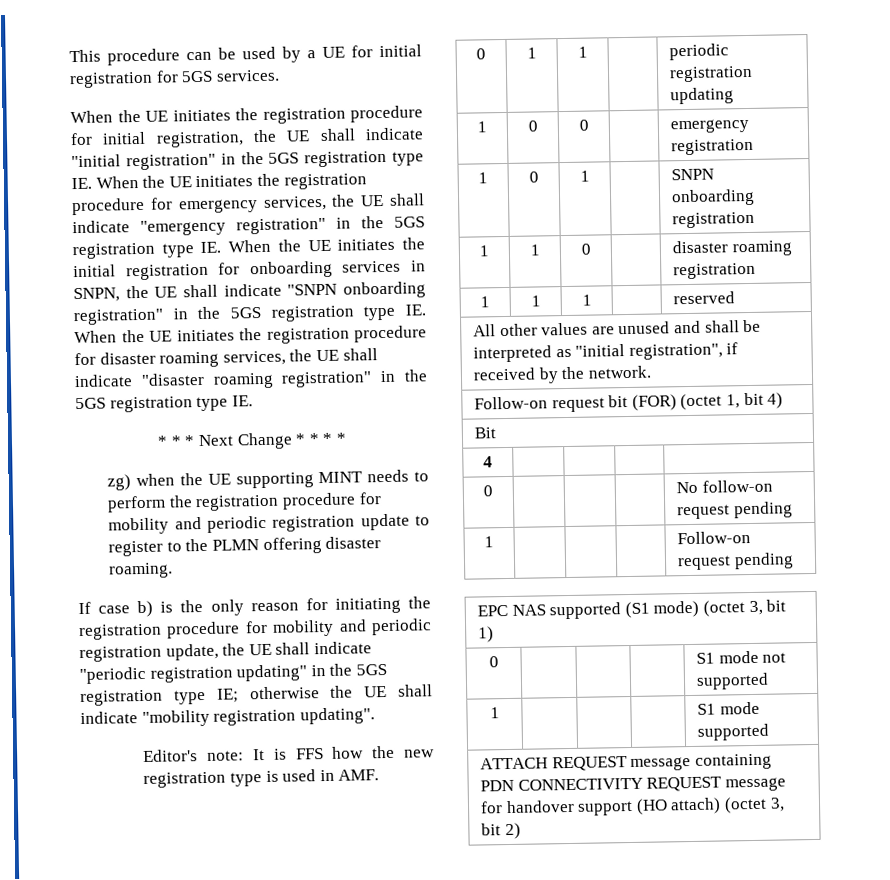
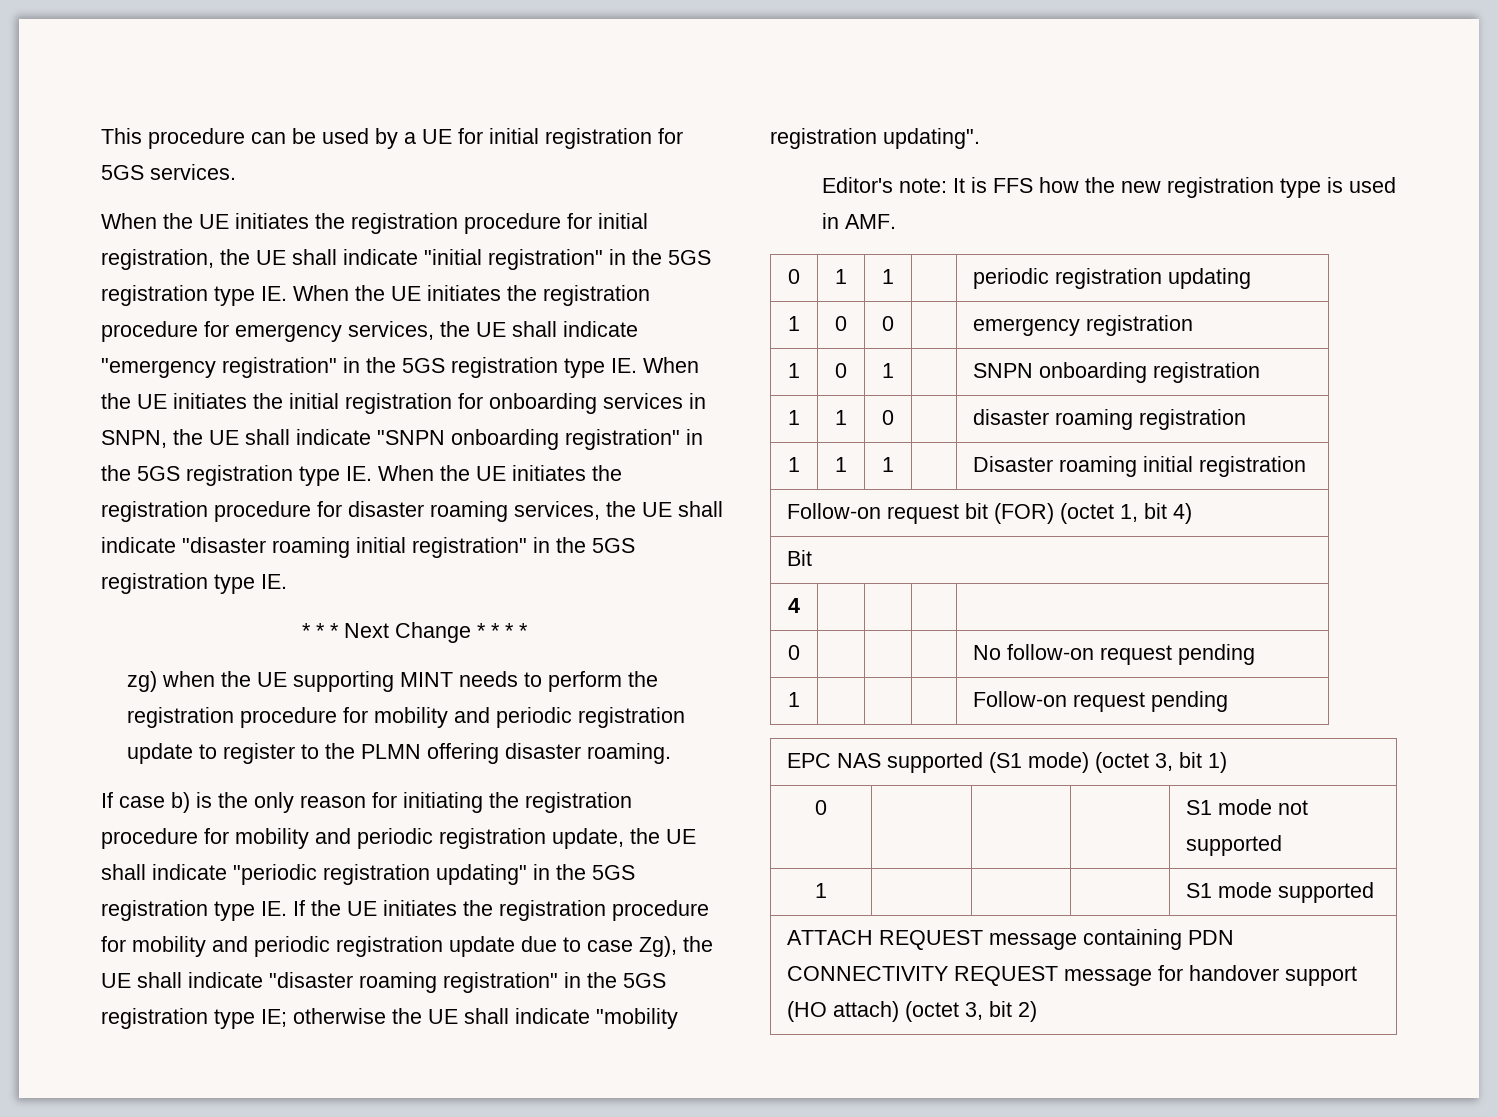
(274, 380) none -> [356,537,406,553] initial
(206, 697) none -> [261,900,709,921] [101,936,713,957] [101,972,666,993] [101,1008,255,1029] IE. If the UE initiates the registration procedure for mobility and periodic registration update due to case Zg), the UE shall indicate "disaster roaming registration" in the 5GS registration type
[673,291,736,305] [473,319,762,337] [473,342,739,363] [473,365,652,384] reserved // All other values are unused and shall be interpreted as "initial registration", if received by the network. -> [973,456,1307,477] Disaster roaming initial registration

